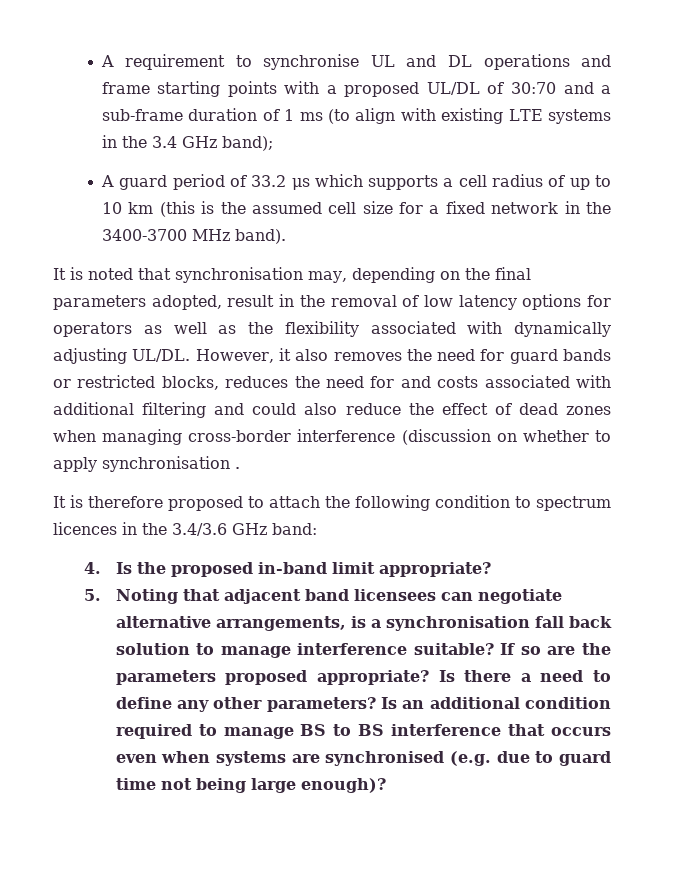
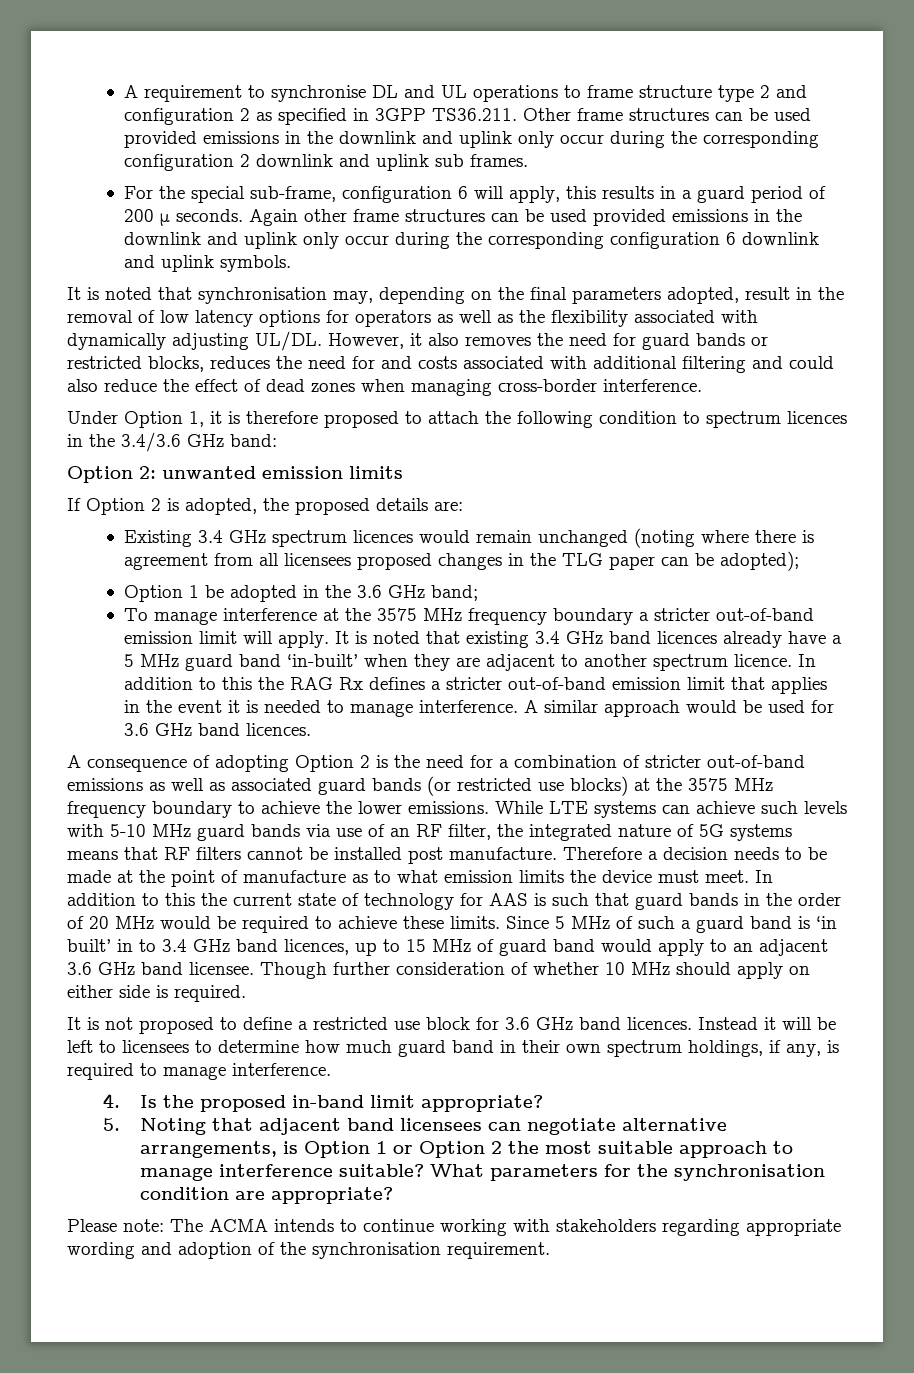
[370,54,611,70] [101,81,612,97] [101,108,611,124] [101,135,273,151] [100,174,611,190] [101,201,612,217] [101,229,286,244] UL and DL operations and frame starting points with a proposed UL/DL of 30:70 and a sub-frame duration of 1 ms (to align with existing LTE systems in the 3.4 GHz band); // A guard period of 33.2 μs which supports a cell radius of up to 10 km (this is the assumed cell size for a fixed network in the 3400-3700 MHz band). -> [372,85,808,102] [124,108,812,125] [124,131,820,148] [124,154,529,171] [124,186,827,203] [124,209,803,226] [124,232,820,249] [124,255,292,272] DL and UL operations to frame structure type 2 and configuration 2 as specified in 3GPP TS36.211. Other frame structures can be used provided emissions in the downlink and uplink only occur during the corresponding configuration 2 downlink and uplink sub frames. // For the special sub-frame, configuration 6 will apply, this results in a guard period of 200 μ seconds. Again other frame structures can be used provided emissions in the downlink and uplink only occur during the corresponding configuration 6 downlink and uplink symbols.
[297,429,611,445] [53,456,240,472] [53,496,66,508] interference (discussion on whether to apply synchronisation . // It -> [603,379,702,392] [67,411,222,428] interference. // Under Option 1, it
(317, 529) none -> [67,466,403,483] [67,498,463,515] [124,528,815,548] [124,551,800,571] [124,585,479,602] [124,608,815,625] [124,631,843,648] [124,654,817,671] [124,677,828,694] [124,700,835,717] [124,723,312,736] [67,755,805,772] [67,776,773,796] [67,801,847,818] [67,824,792,841] [67,847,827,864] [67,870,773,887] [67,893,841,910] [67,916,837,933] [67,939,828,956] [67,962,810,979] [67,985,246,1002] [67,1017,836,1034] [67,1040,839,1057] [67,1063,331,1080] // Option 2: unwanted emission limits // If Option 2 is adopted, the proposed details are: // Existing 3.4 GHz spectrum licences would remain unchanged (noting where there is agreement from all licensees proposed changes in the TLG paper can be adopted); // Option 1 be adopted in the 3.6 GHz band; // To manage interference at the 3575 MHz frequency boundary a stricter out-of-band emission limit will apply. It is noted that existing 3.4 GHz band licences already have a 5 MHz guard band ‘in-built’ when they are adjacent to another spectrum licence. In addition to this the RAG Rx defines a stricter out-of-band emission limit that applies in the event it is needed to manage interference. A similar approach would be used for 3.6 GHz band licences. // A consequence of adopting Option 2 is the need for a combination of stricter out-of-band emissions as well as associated guard bands (or restricted use blocks) at the 3575 MHz frequency boundary to achieve the lower emissions. While LTE systems can achieve such levels with 5-10 MHz guard bands via use of an RF filter, the integrated nature of 5G systems means that RF filters cannot be installed post manufacture. Therefore a decision needs to be made at the point of manufacture as to what emission limits the device must meet. In addition to this the current state of technology for AAS is such that guard bands in the order of 20 MHz would be required to achieve these limits. Since 5 MHz of such a guard band is ‘in built’ in to 3.4 GHz band licences, up to 15 MHz of guard band would apply to an adjacent 3.6 GHz band licensee. Though further consideration of whether 10 MHz should apply on either side is required. // It is not proposed to define a restricted use block for 3.6 GHz band licences. Instead it will be left to licensees to determine how much guard band in their own spectrum holdings, if any, is required to manage interference.
[370,616,612,631] [115,643,611,658] [115,670,611,685] [115,697,611,712] [115,724,611,739] [115,751,611,766] [115,778,386,793] a synchronisation fall back solution to manage interference suitable? If so are the parameters proposed appropriate? Is there a need to define any other parameters? Is an additional condition required to manage BS to BS interference that occurs even when systems are synchronised (e.g. due to guard time not being large enough)? -> [303,1141,793,1158] [139,1164,825,1181] [139,1187,393,1204] [67,1219,841,1236] [67,1242,550,1259] Option 1 or Option 2 the most suitable approach to manage interference suitable? What parameters for the synchronisation condition are appropriate? // Please note: The ACMA intends to continue working with stakeholders regarding appropriate wording and adoption of the synchronisation requirement.

